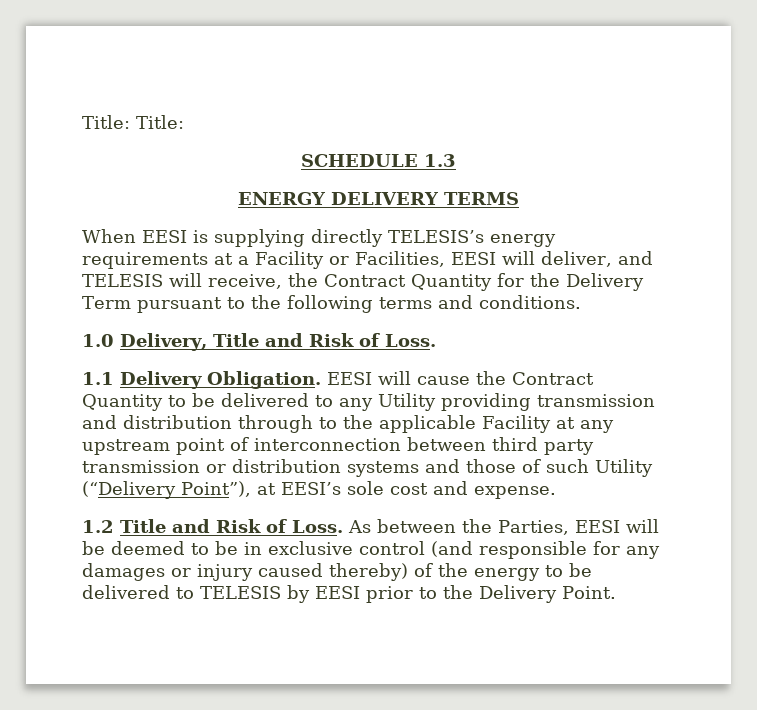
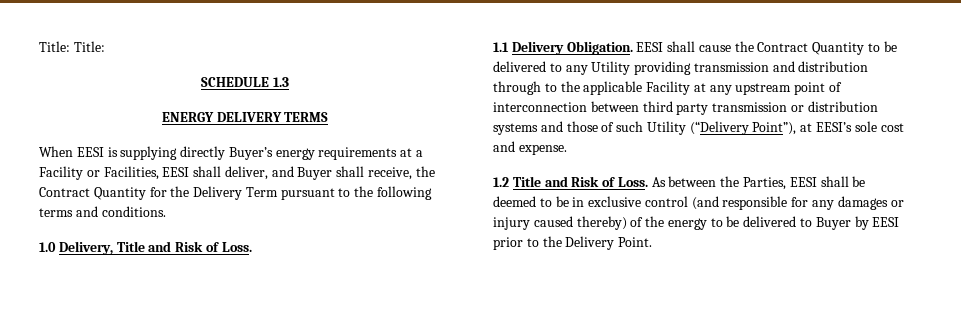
[388,230,484,243] TELESIS’s -> [228,147,273,160] Buyer’s
[501,251,535,265] will -> [193,166,222,177] shall
[82,273,202,287] TELESIS will -> [297,166,365,180] Buyer shall
[378,371,411,385] will -> [667,41,696,52] shall
[625,519,659,533] will -> [820,176,849,187] shall
[200,586,281,599] TELESIS -> [815,217,851,230] Buyer

